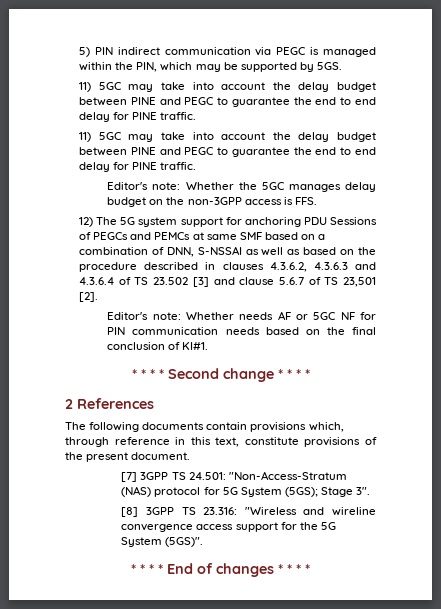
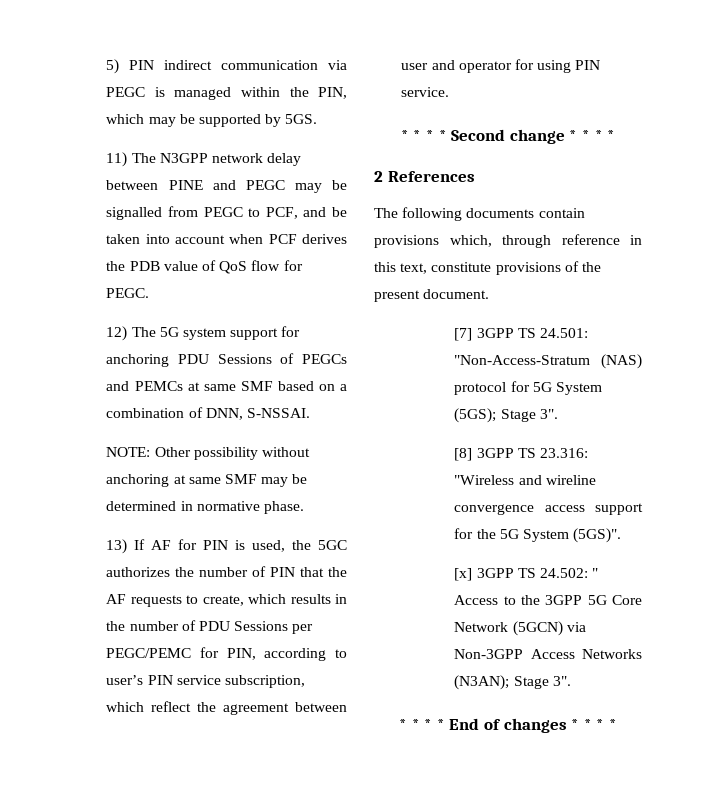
[98,82,376,92] [79,97,377,107] [79,112,197,122] [79,132,376,142] [79,147,377,157] [79,162,197,172] [107,182,376,192] [107,197,317,207] 5GC may take into account the delay budget between PINE and PEGC to guarantee the end to end delay for PINE traffic. // 11) 5GC may take into account the delay budget between PINE and PEGC to guarantee the end to end delay for PINE traffic. // Editor's note: Whether the 5GC manages delay budget on the non-3GPP access is FFS. -> [131,153,302,166] [106,180,347,193] [106,206,347,220] [106,234,347,244] [106,260,303,274] [106,288,150,298] The N3GPP network delay between PINE and PEGC may be signalled from PEGC to PCF, and be taken into account when PCF derives the PDB value of QoS flow for PEGC.
[197,246,376,256] [79,262,376,272] [79,277,376,287] [79,292,99,302] [107,311,376,320] [107,327,376,335] [107,342,209,350] S-NSSAI as well as based on the procedure described in clauses 4.3.6.2, 4.3.6.3 and 4.3.6.4 of TS 23.502 [3] and clause 5.6.7 of TS 23,501 [2]. // Editor's note: Whether needs AF or 5GC NF for PIN communication needs based on the final conclusion of KI#1. -> [247,408,311,418] [106,447,311,460] [106,474,308,487] [106,501,305,514] [106,539,347,554] [106,566,347,577] [106,594,347,607] [106,620,314,634] [106,647,347,661] [106,675,306,688] [106,701,347,715] [401,59,601,73] [401,87,450,97] S-NSSAI. // NOTE: Other possibility without anchoring at same SMF may be determined in normative phase. // 13) If AF for PIN is used, the 5GC authorizes the number of PIN that the AF requests to create, which results in the number of PDU Sessions per PEGC/PEMC for PIN, according to user’s PIN service subscription, which reflect the agreement between user and operator for using PIN service.
(204, 542) none -> [454,568,599,581] [454,595,642,605] [454,621,586,636] [454,649,642,659] [454,675,571,690] // [x] 3GPP TS 24.502: " Access to the 3GPP 5G Core Network (5GCN) via Non-3GPP Access Networks (N3AN); Stage 3".

